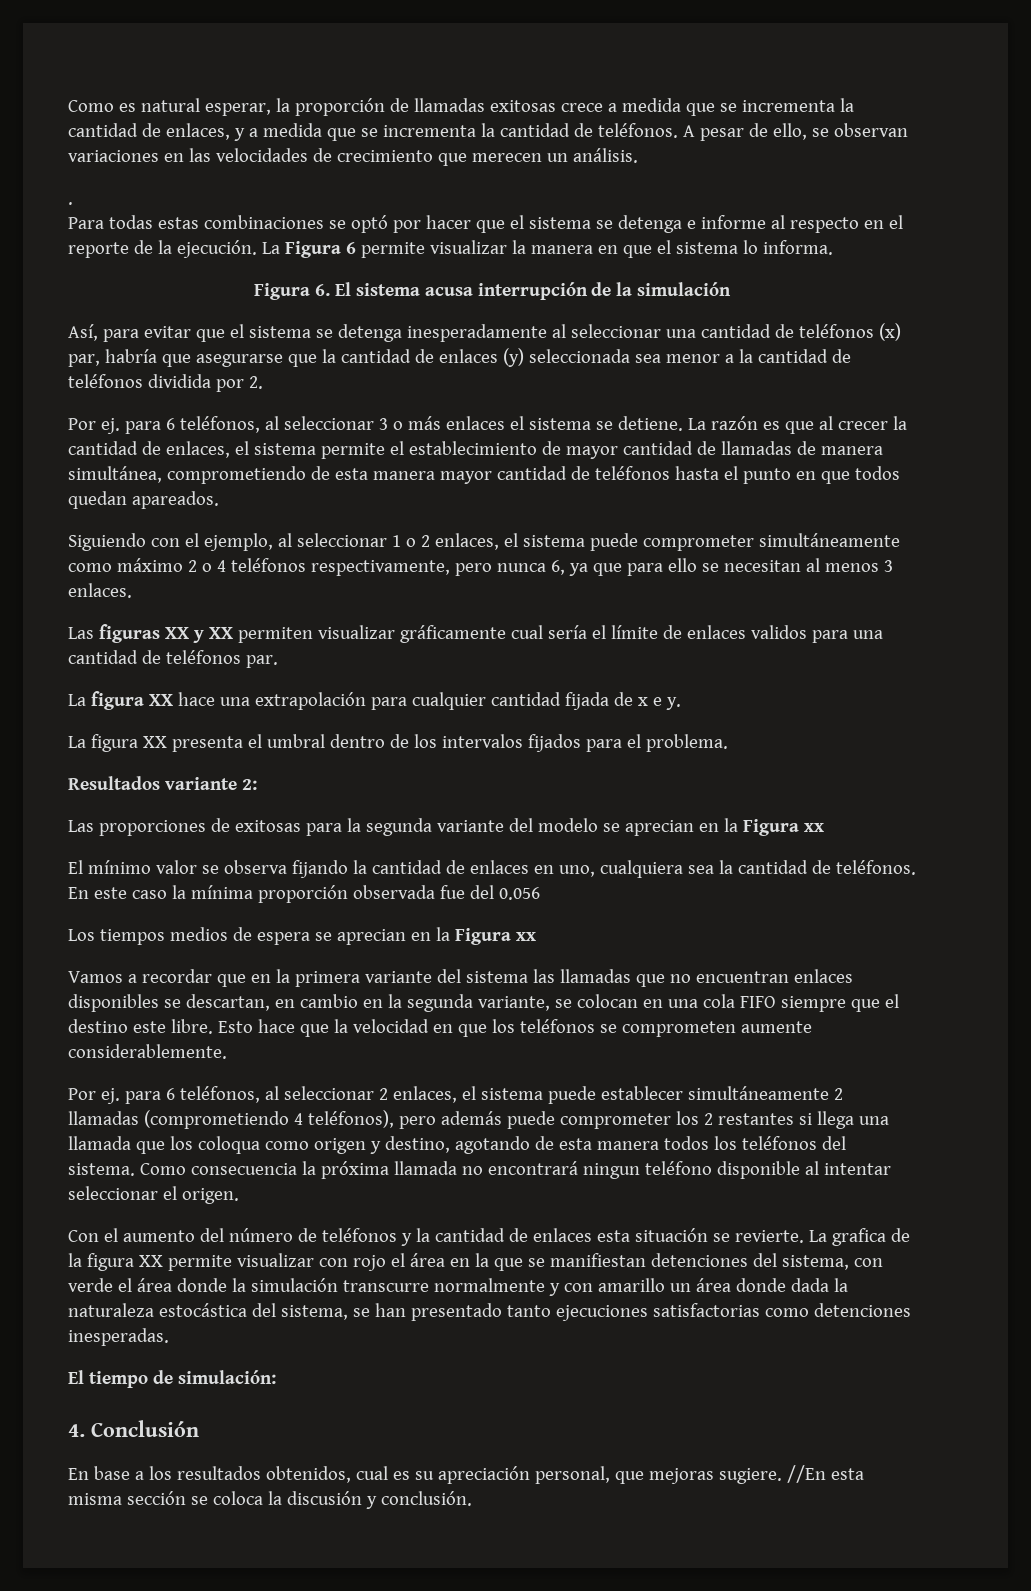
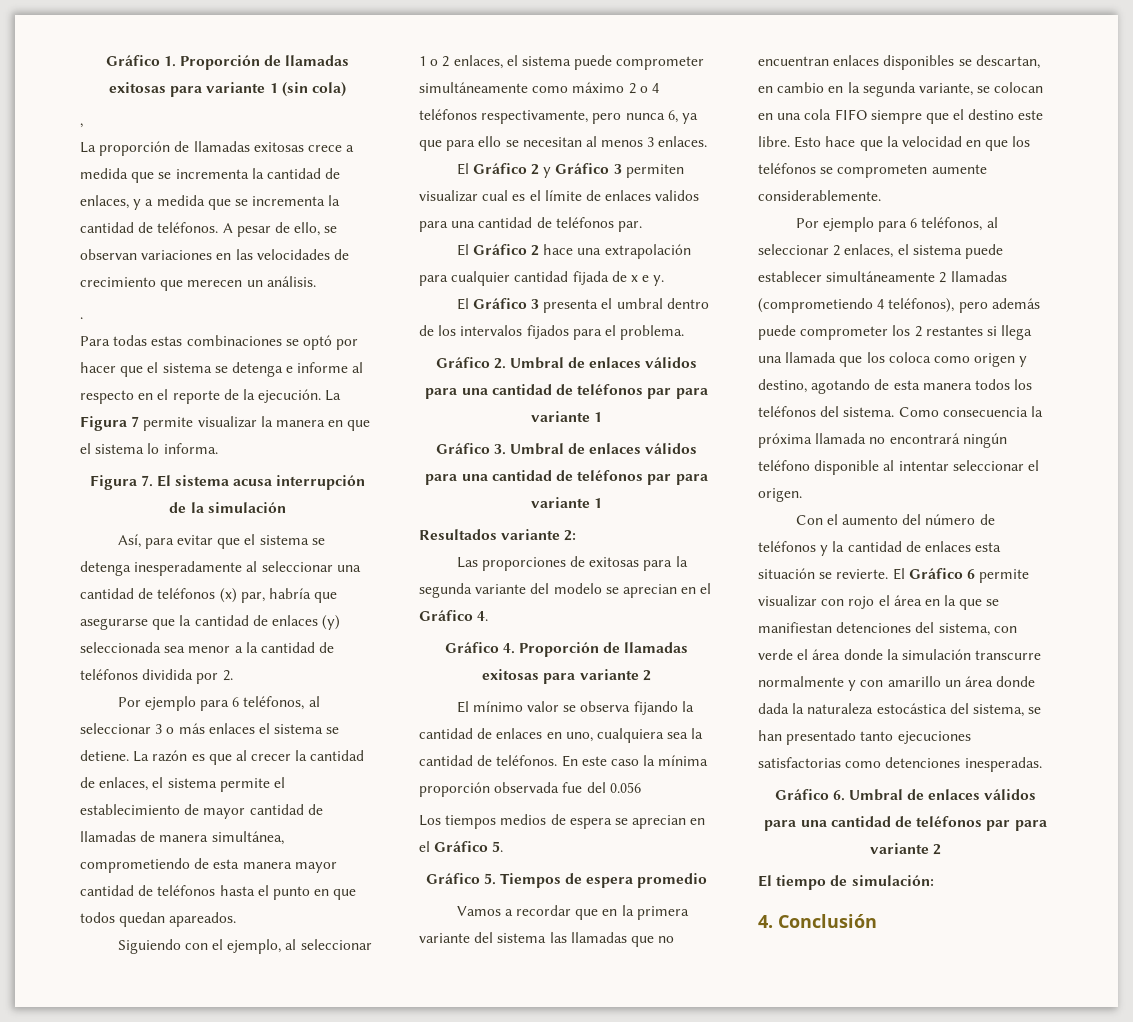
[68,98,290,116] Como es natural esperar, la -> [105,55,350,70] [109,82,346,97] [80,123,83,128] [80,142,96,153] Gráfico 1. Proporción de llamadas exitosas para variante 1 (sin cola) // , // La
[345,242,356,254] 6 -> [131,416,140,427] 7
[314,284,330,296] 6. -> [140,475,153,487] 7.
[100,418,120,434] ej. -> [144,696,196,711] ejemplo
[68,624,587,643] Las figuras XX y XX permiten visualizar gráficamente cual sería -> [456,163,684,178] [419,190,526,202] El Gráfico 2 y Gráfico 3 permiten visualizar cual es
[68,691,173,710] La figura XX -> [456,244,540,256] El Gráfico 2
[68,734,167,752] La figura XX -> [456,298,540,310] El Gráfico 3
(728, 743) none -> [435,357,698,369] [425,384,708,399] [530,411,603,422] [435,443,698,455] [425,470,708,485] [530,497,603,508] // Gráfico 2. Umbral de enlaces válidos para una cantidad de teléfonos par para variante 1 // Gráfico 3. Umbral de enlaces válidos para una cantidad de teléfonos par para variante 1
[723,818,824,836] la Figura xx -> [700,583,712,594] [419,610,489,621] [444,642,689,657] [482,669,651,684] el Gráfico 4. // Gráfico 4. Proporción de llamadas exitosas para variante 2
[435,927,536,945] la Figura xx -> [419,841,504,852] [425,873,708,888] el Gráfico 5. // Gráfico 5. Tiempos de espera promedio
[100,1088,120,1104] ej. -> [822,217,874,232] ejemplo
[197,1136,260,1154] coloqua -> [888,352,931,363] coloca
[582,1163,640,1179] ningun -> [962,433,1007,448] ningún
[808,1228,910,1246] [68,1253,163,1271] La grafica de la figura XX -> [892,568,975,580] El Gráfico 6
(169, 1337) none -> [774,789,1037,801] [764,816,1047,831] [869,843,942,855] // Gráfico 6. Umbral de enlaces válidos para una cantidad de teléfonos par para variante 2
[68,1465,864,1484] [68,1491,472,1509] // En base a los resultados obtenidos, cual es su apreciación personal, que mejoras sugiere. //En esta misma sección se coloca la discusión y conclusión. -> (877, 921) none

